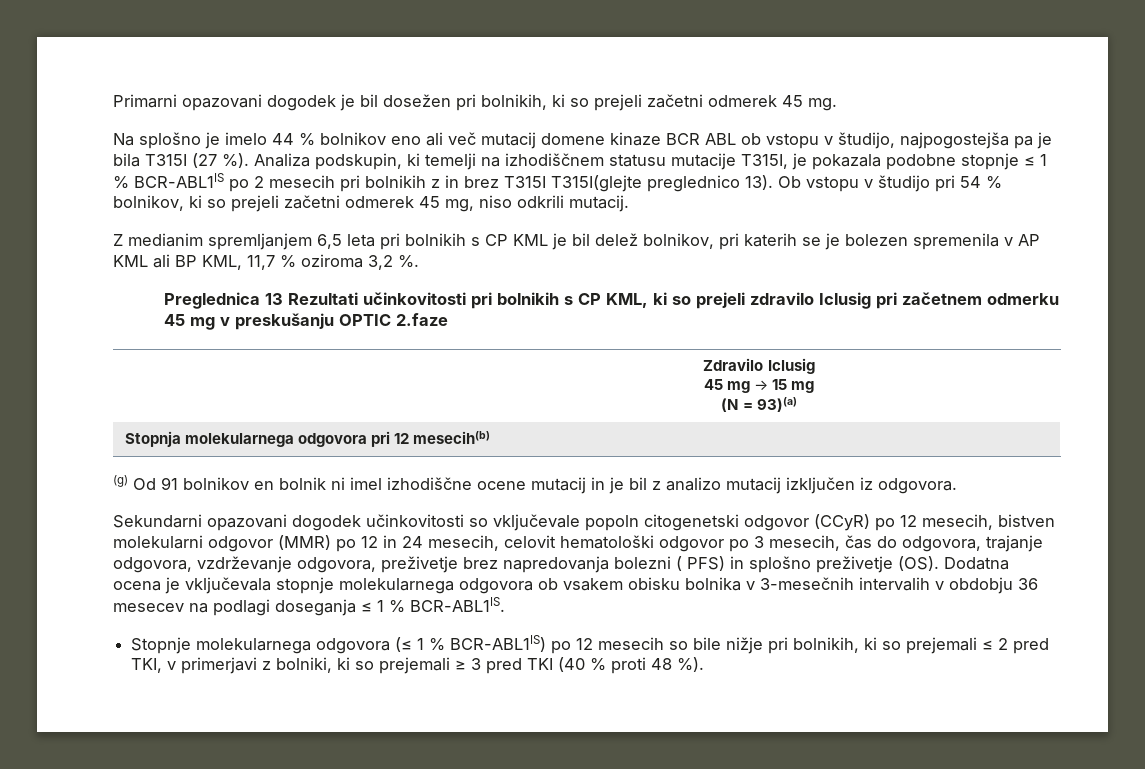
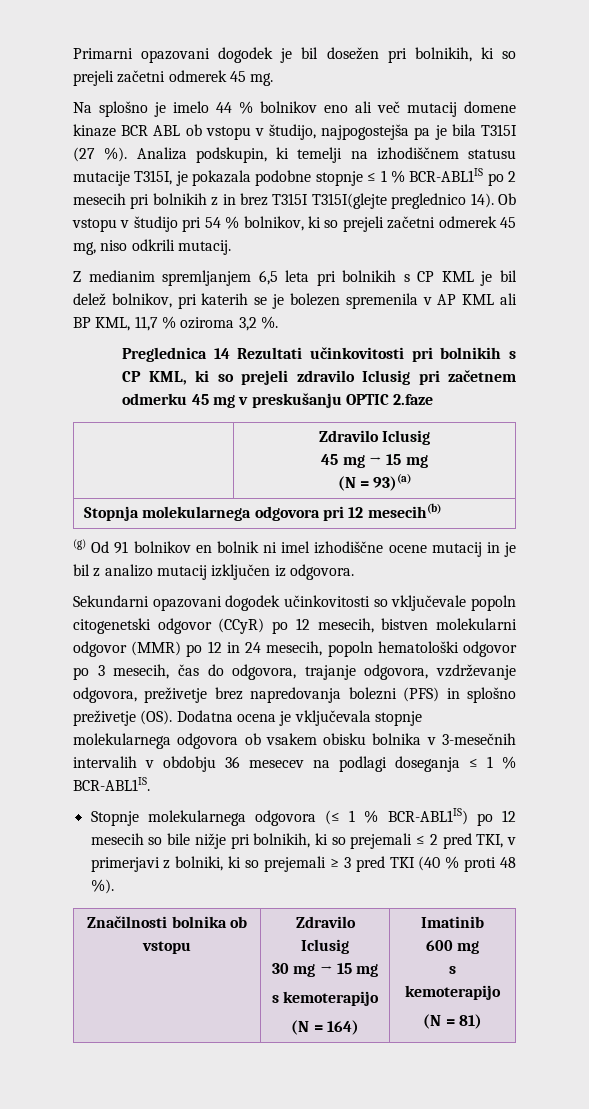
[745,175,773,190] 13). -> [470,193,494,208] 14).
[264,293,283,305] 13 -> [213,348,230,359] 14
[504,535,556,548] celovit -> [327,641,373,657] popoln
[676,556,725,571] ( PFS) -> [403,687,440,702] (PFS)
(705, 664) none -> [87,916,247,928] [142,941,191,954] [295,916,356,928] [301,939,349,954] [271,963,379,977] [271,991,380,1006] [291,1020,359,1035] [421,916,484,928] [425,940,480,954] [449,966,456,974] [405,985,501,1000] [423,1014,482,1029] // Značilnosti bolnika ob vstopu | Zdravilo Iclusig // 30 mg → 15 mg // s kemoterapijo // (N = 164) | Imatinib // 600 mg // s kemoterapijo // (N = 81)

